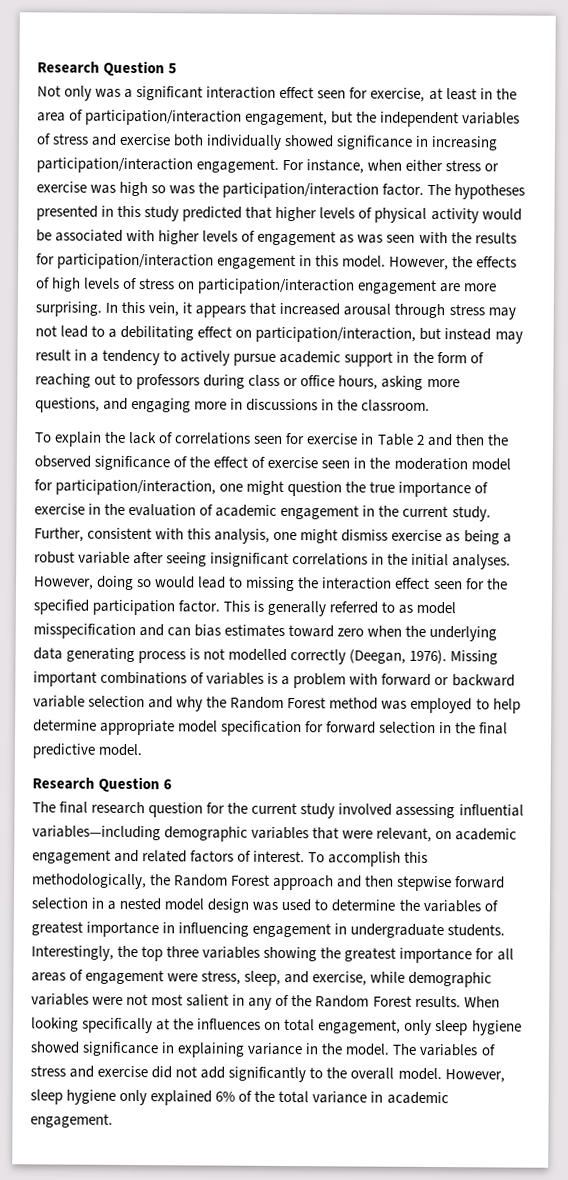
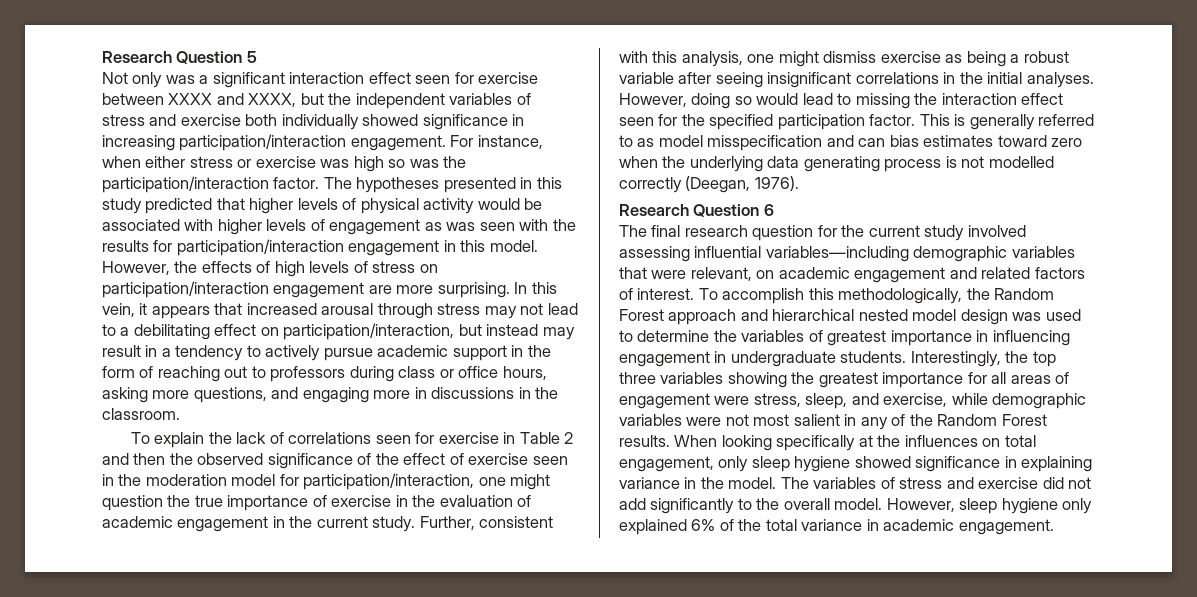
[370,87,517,102] [37,109,329,126] exercise, at least in the area of participation/interaction engagement, -> [478,72,539,84] [102,93,297,107] exercise between XXXX and XXXX,
[450,650,499,665] [33,671,515,689] [33,695,521,714] [33,719,509,737] [32,743,143,759] Missing important combinations of variables is a problem with forward or backward variable selection and why the Random Forest method was employed to help determine appropriate model specification for forward selection in the final predictive model. -> (799, 183) none
[365,875,506,892] [31,897,117,910] then stepwise forward selection in a -> [772,309,855,321] hierarchical

